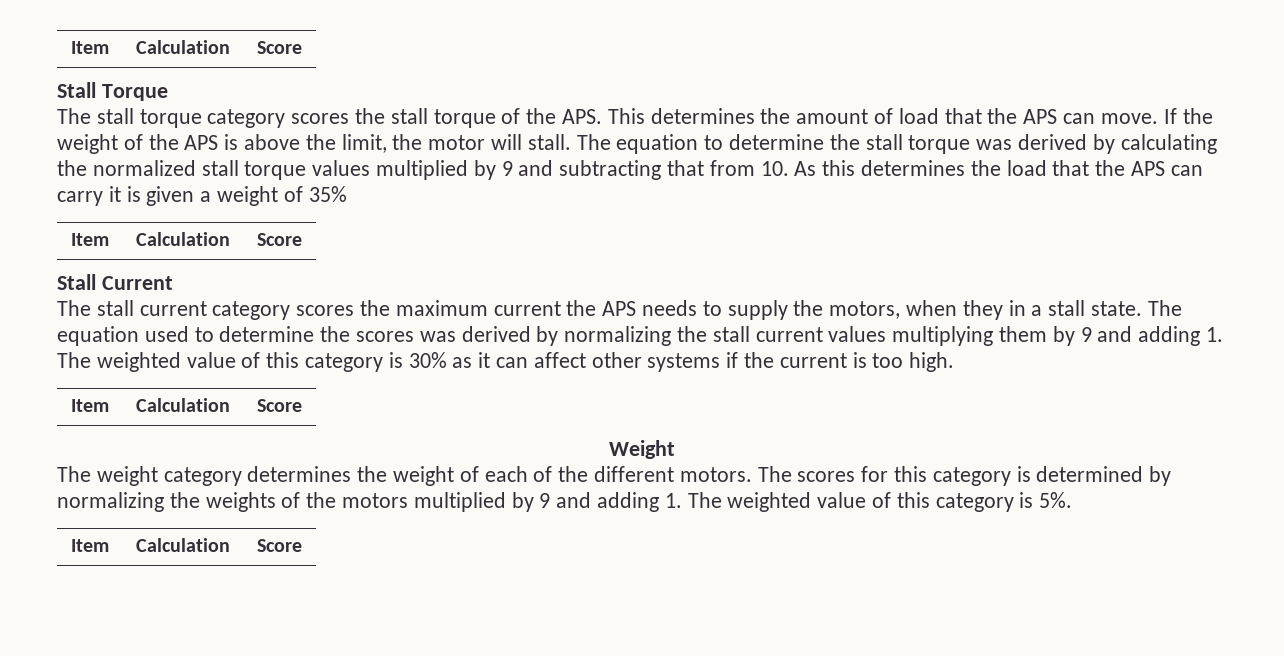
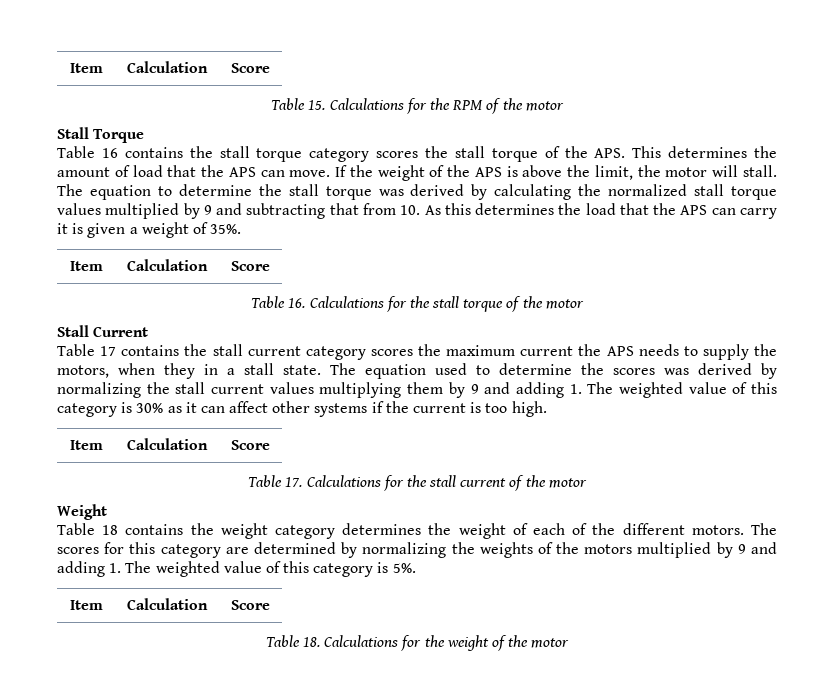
[71,41,109,54] [136,40,230,54] [257,41,302,54] [57,82,168,101] [57,108,91,124] Item | Calculation | Score // Stall Torque // The -> [69,63,103,73] [126,61,208,73] [230,63,270,73] [271,98,564,114] [57,127,145,143] [57,146,213,158] Item | Calculation | Score // Table 15. Calculations for the RPM of the motor // Stall Torque // Table 16 contains the
[308,186,347,202] [71,233,109,246] [136,232,230,246] [257,233,302,246] [57,274,173,290] [57,300,91,316] 35% // Item | Calculation | Score // Stall Current // The -> [210,224,242,234] [69,261,103,271] [126,259,208,271] [230,261,270,271] [251,296,584,312] [57,325,149,337] [57,344,208,356] 35%. // Item | Calculation | Score // Table 16. Calculations for the stall torque of the motor // Stall Current // Table 17 contains the
[609,440,675,459] [57,466,91,482] Weight // The -> [248,475,587,491] [57,504,107,520] [57,523,214,535] Table 17. Calculations for the stall current of the motor // Weight // Table 18 contains the
[1016,466,1031,482] is -> [225,547,249,554] are
(302, 545) none -> [265,635,570,651] // Table 18. Calculations for the weight of the motor

